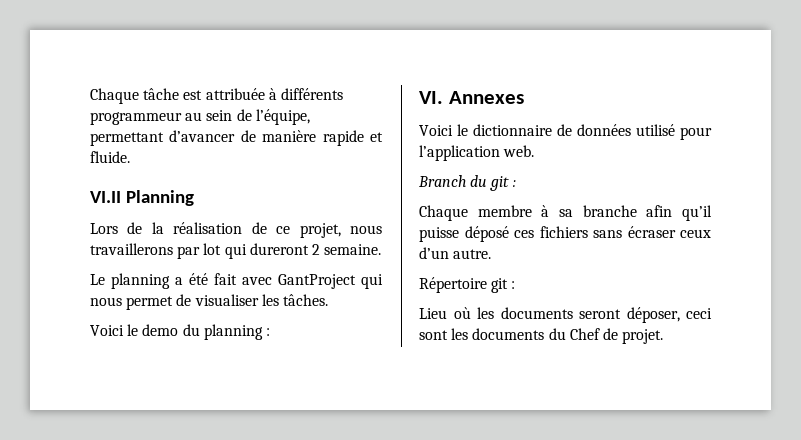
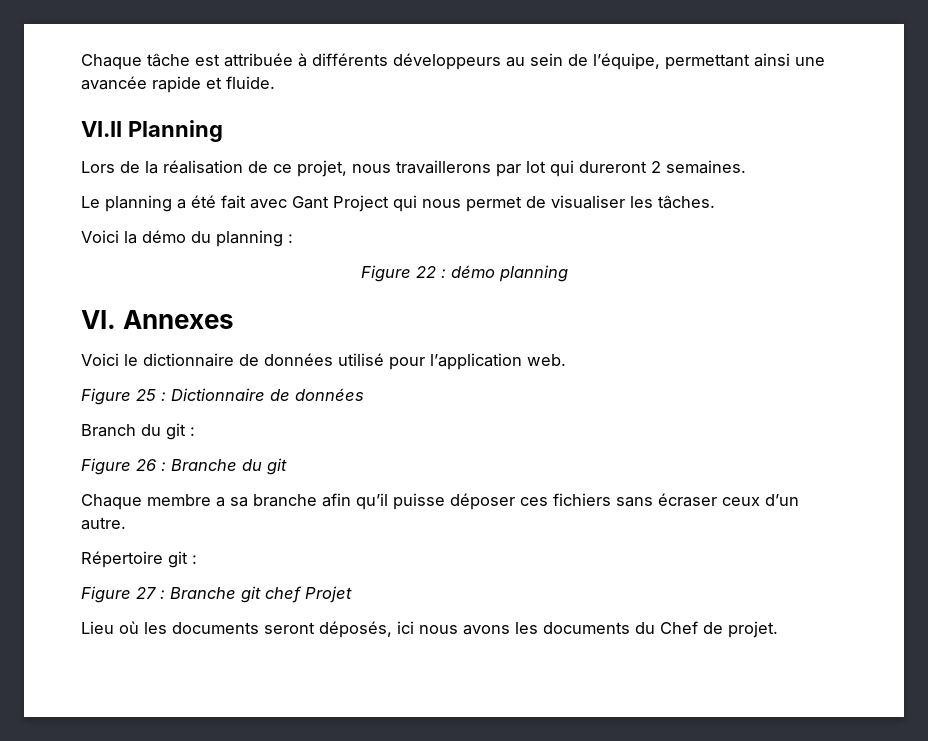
[90,112,182,125] programmeur -> [393,53,501,70] développeurs
[169,130,317,142] d’avancer de manière -> [754,53,825,67] [81,76,147,90] ainsi une avancée
[324,244,382,255] semaine. -> [666,160,746,174] semaines.
[278,274,356,289] GantProject -> [292,195,389,212] Gant Project
[127,324,179,336] le demo -> [124,230,186,244] la démo
(270, 332) none -> [360,265,568,282] // Figure 22 : démo planning
[418,175,516,191] Branch du git : -> [81,388,364,405] [81,423,195,440] [81,458,287,475] Figure 25 : Dictionnaire de données // Branch du git : // Figure 26 : Branche du git
[541,205,550,217] à -> [216,497,225,507] a
[464,226,509,242] déposé -> [450,493,515,510] déposer
(516, 285) none -> [81,586,352,603] // Figure 27 : Branche git chef Projet
[626,307,712,323] [419,330,448,340] déposer, ceci sont -> [319,621,510,638] déposés, ici nous avons

